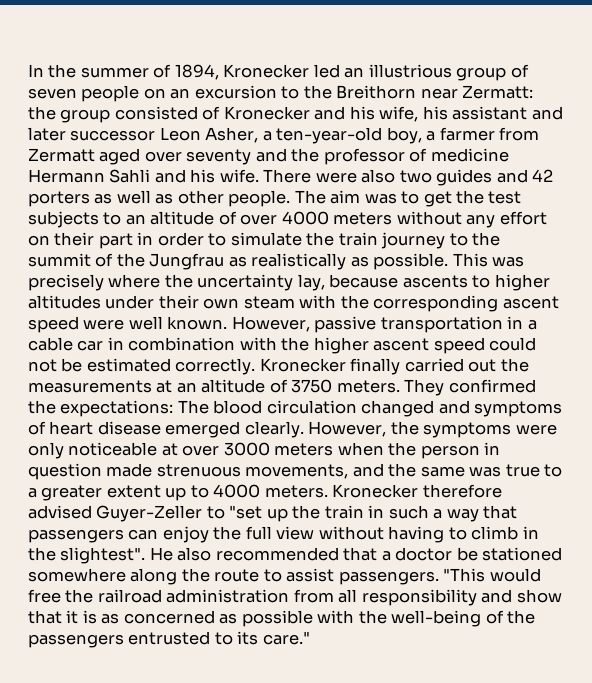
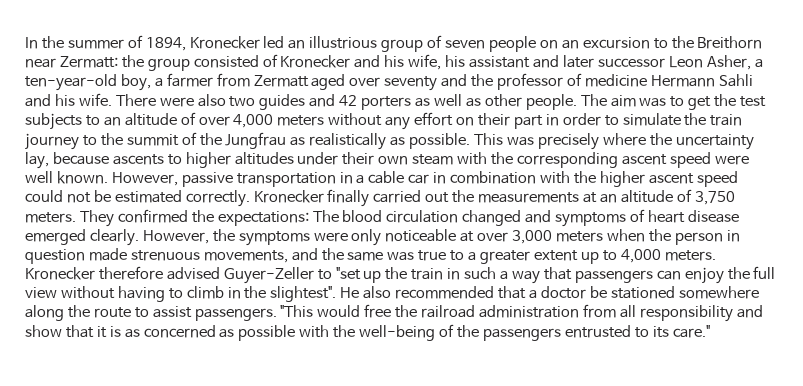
[281,211,329,225] 4000 -> [233,114,274,128] 4,000
[291,379,333,393] 3750 -> [694,191,735,205] 3,750
[223,442,270,456] 3000 -> [512,230,553,244] 3,000
[213,484,261,498] 4000 -> [620,249,661,263] 4,000

